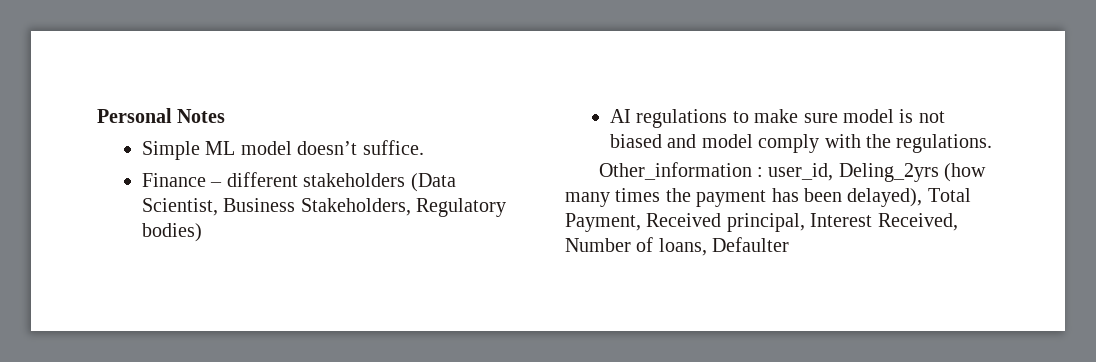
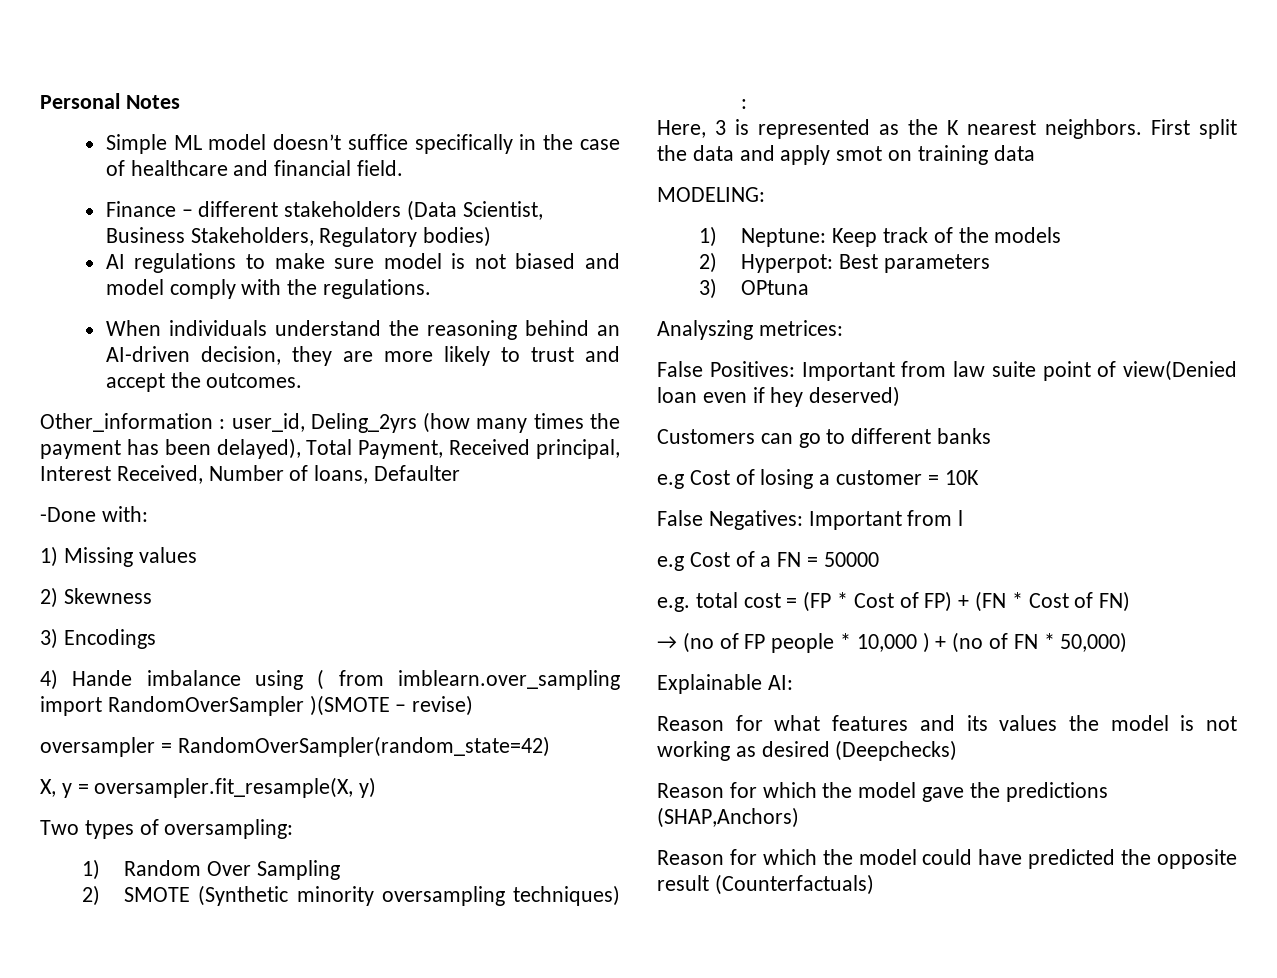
[362,140,424,155] suffice. -> [347,134,621,154] [105,160,404,176] suffice specifically in the case of healthcare and financial field.
(993, 143) none -> [105,320,620,340] [105,346,620,366] [105,372,303,392] // When individuals understand the reasoning behind an AI-driven decision, they are more likely to trust and accept the outcomes.
(790, 244) none -> [40,506,148,522] [40,546,197,567] [40,587,152,608] [40,628,156,649] [40,669,620,690] [40,695,474,716] [40,736,550,757] [40,777,377,798] [40,819,294,839] [82,859,340,880] [82,885,620,906] [741,99,748,109] [657,119,1237,139] [657,145,1035,165] [657,187,765,202] [699,226,1062,247] [699,252,990,273] [699,278,810,299] [657,320,843,340] [657,360,1237,381] [657,386,901,407] [657,428,992,448] [657,469,979,489] [657,510,964,530] [657,551,879,571] [657,591,1131,612] [657,632,1128,653] [657,674,793,694] [657,715,1237,731] [657,740,958,761] [657,782,1108,802] [657,807,799,828] [657,849,1237,869] [657,874,874,895] // -Done with: // 1) Missing values // 2) Skewness // 3) Encodings // 4) Hande imbalance using ( from imblearn.over_sampling import RandomOverSampler )(SMOTE – revise) // oversampler = RandomOverSampler(random_state=42) // X, y = oversampler.fit_resample(X, y) // Two types of oversampling: // 1) Random Over Sampling // 2) SMOTE (Synthetic minority oversampling techniques) : // Here, 3 is represented as the K nearest neighbors. First split the data and apply smot on training data // MODELING: // 1) Neptune: Keep track of the models // 2) Hyperpot: Best parameters // 3) OPtuna // Analyszing metrices: // False Positives: Important from law suite point of view(Denied loan even if hey deserved) // Customers can go to different banks // e.g Cost of losing a customer = 10K // False Negatives: Important from l // e.g Cost of a FN = 50000 // e.g. total cost = (FP * Cost of FP) + (FN * Cost of FN) // → (no of FP people * 10,000 ) + (no of FN * 50,000) // Explainable AI: // Reason for what features and its values the model is not working as desired (Deepchecks) // Reason for which the model gave the predictions (SHAP,Anchors) // Reason for which the model could have predicted the opposite result (Counterfactuals)

